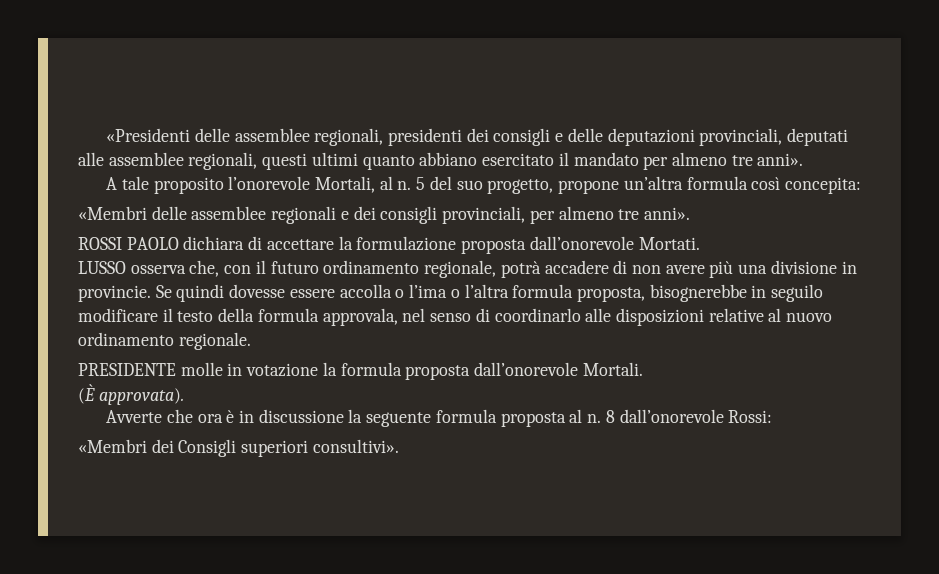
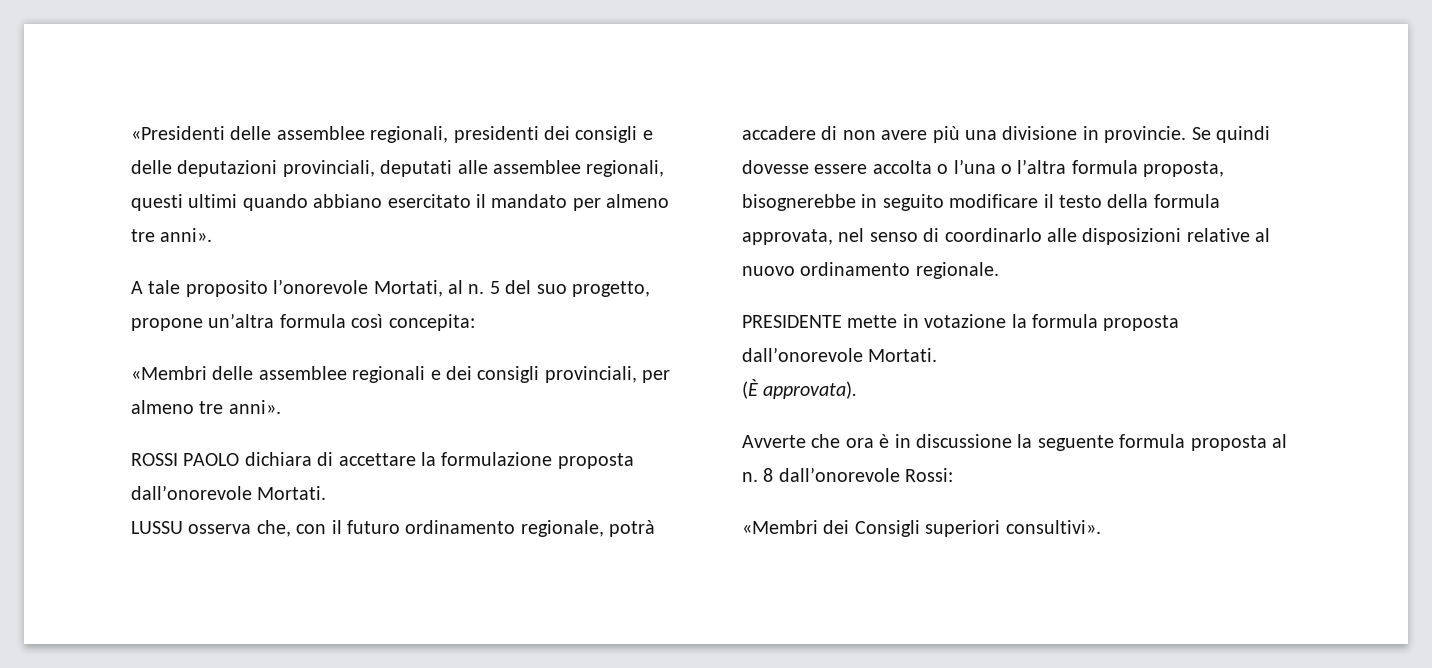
[362,155,415,170] quanto -> [242,194,308,211] quando
[314,176,375,193] Mortali, -> [373,280,443,297] Mortati,
[78,261,126,274] LUSSO -> [131,521,183,534] LUSSU
[339,284,448,298] accolla o l’ima -> [872,159,996,174] accolta o l’una
[771,284,824,302] seguilo -> [882,194,944,211] seguito
[322,308,398,326] approvala, -> [742,229,833,245] approvata,
[180,362,223,376] molle -> [847,315,898,328] mette
[582,362,643,376] Mortali. -> [868,348,938,362] Mortati.

